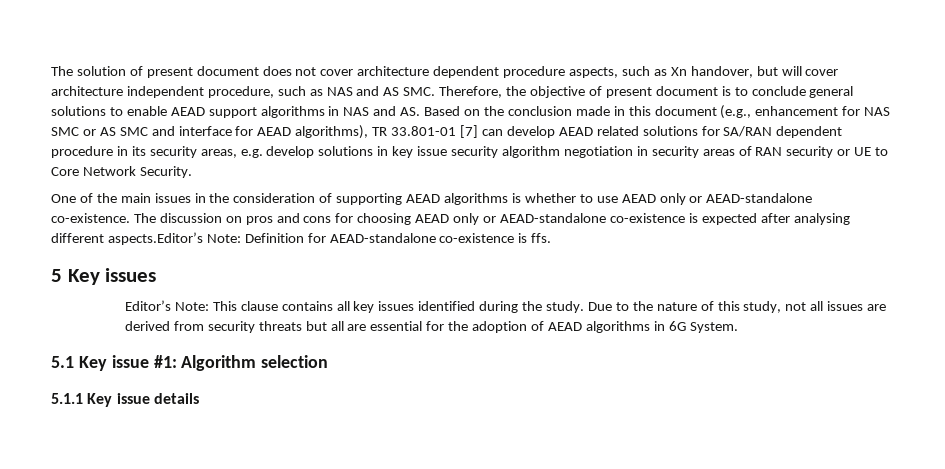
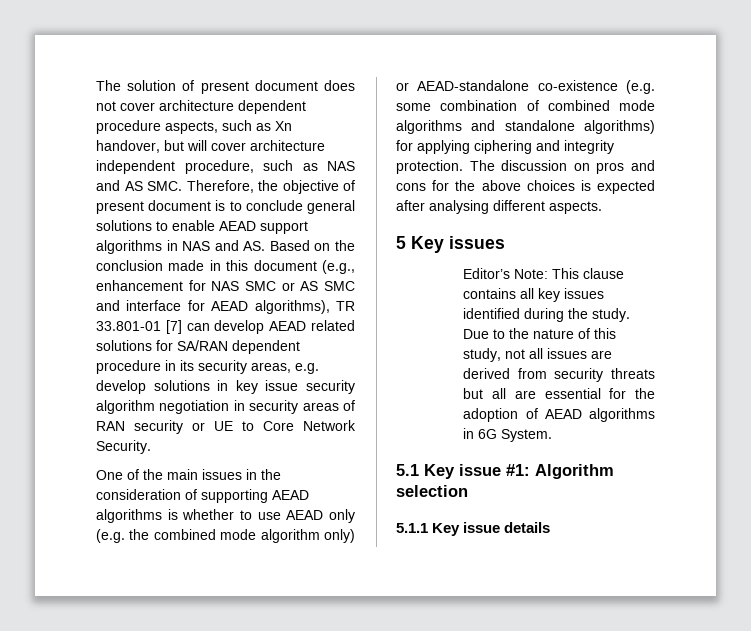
[689,193,813,203] [51,213,130,223] or AEAD-standalone co-existence. -> [96,529,355,543] [396,80,655,94] [396,100,655,111] [396,120,655,134] [396,140,614,154] [396,160,463,174] (e.g. the combined mode algorithm only) or AEAD-standalone co-existence (e.g. some combination of combined mode algorithms and standalone algorithms) for applying ciphering and integrity protection.
[357,213,685,225] choosing AEAD only or AEAD-standalone co-existence -> [455,180,575,191] the above choices
[107,232,552,245] aspects.Editor’s Note: Definition for AEAD-standalone co-existence is ffs. -> [549,201,602,214] aspects.

